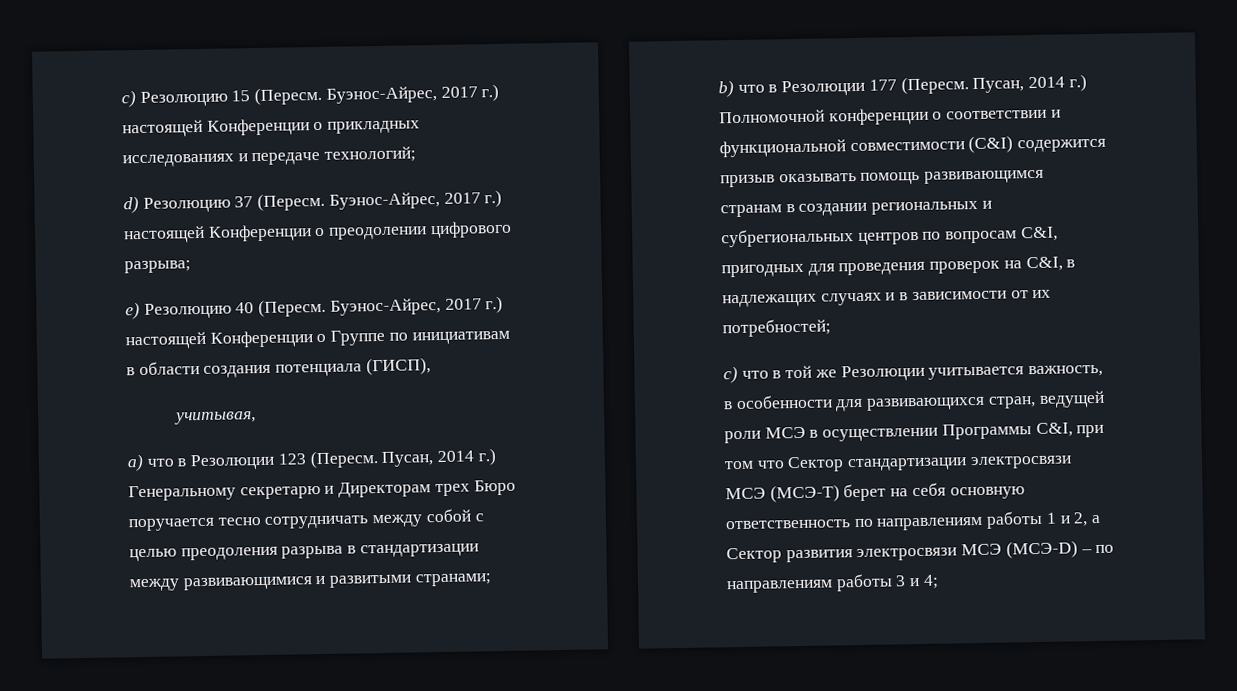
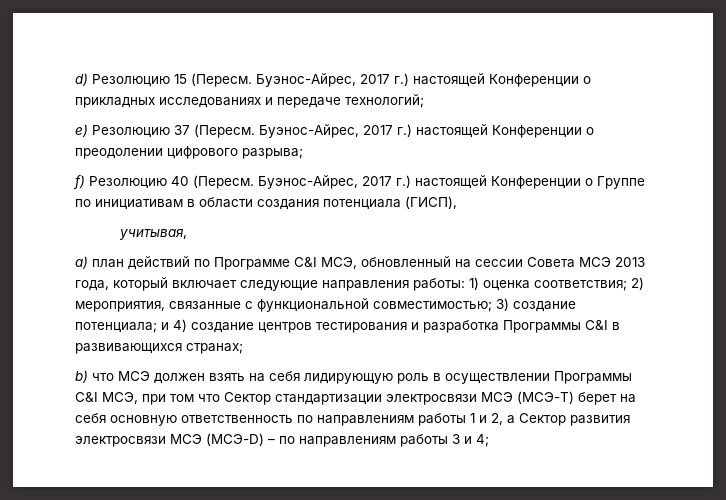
[121,90,136,108] c) -> [75,73,88,86] d)
[123,196,139,214] d) -> [75,124,88,137] e)
[125,302,140,320] e) -> [73,175,85,189] f)
[146,448,496,471] [128,479,516,502] [128,508,484,532] [129,543,479,562] [129,573,491,592] [718,74,1087,98] [719,107,1061,126] [719,135,1107,158] [720,169,1045,188] [720,200,992,218] [721,226,1058,248] [721,256,1076,278] [722,289,1052,308] [722,318,831,338] [723,364,1104,384] [723,390,1105,412] [724,426,806,444] что в Резолюции 123 (Пересм. Пусан, 2014 г.) Генеральному секретарю и Директорам трех Бюро поручается тесно сотрудничать между собой с целью преодоления разрыва в стандартизации между развивающимися и развитыми странами; // b) что в Резолюции 177 (Пересм. Пусан, 2014 г.) Полномочной конференции о соответствии и функциональной совместимости (C&I) содержится призыв оказывать помощь развивающимся странам в создании региональных и субрегиональных центров по вопросам C&I, пригодных для проведения проверок на C&I, в надлежащих случаях и в зависимости от их потребностей; // c) что в той же Резолюции учитывается важность, в особенности для развивающихся стран, ведущей роли МСЭ -> [92,256,645,270] [75,277,644,291] [75,298,576,312] [75,319,620,333] [75,343,243,354] [75,370,429,384] план действий по Программе C&I МСЭ, обновленный на сессии Совета МСЭ 2013 года, который включает следующие направления работы: 1) оценка соответствия; 2) мероприятия, связанные с функциональной совместимостью; 3) создание потенциала; и 4) создание центров тестирования и разработка Программы C&I в развивающихся странах; // b) что МСЭ должен взять на себя лидирующую роль
[1035,422,1073,438] C&I, -> [75,392,138,404] C&I МСЭ,

